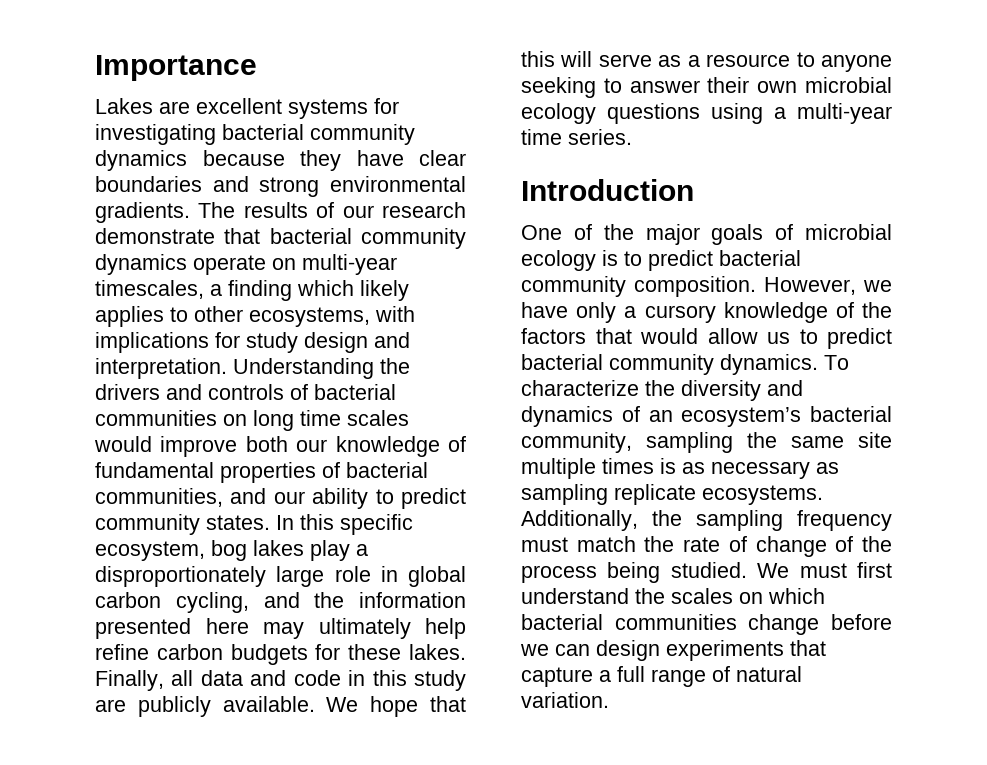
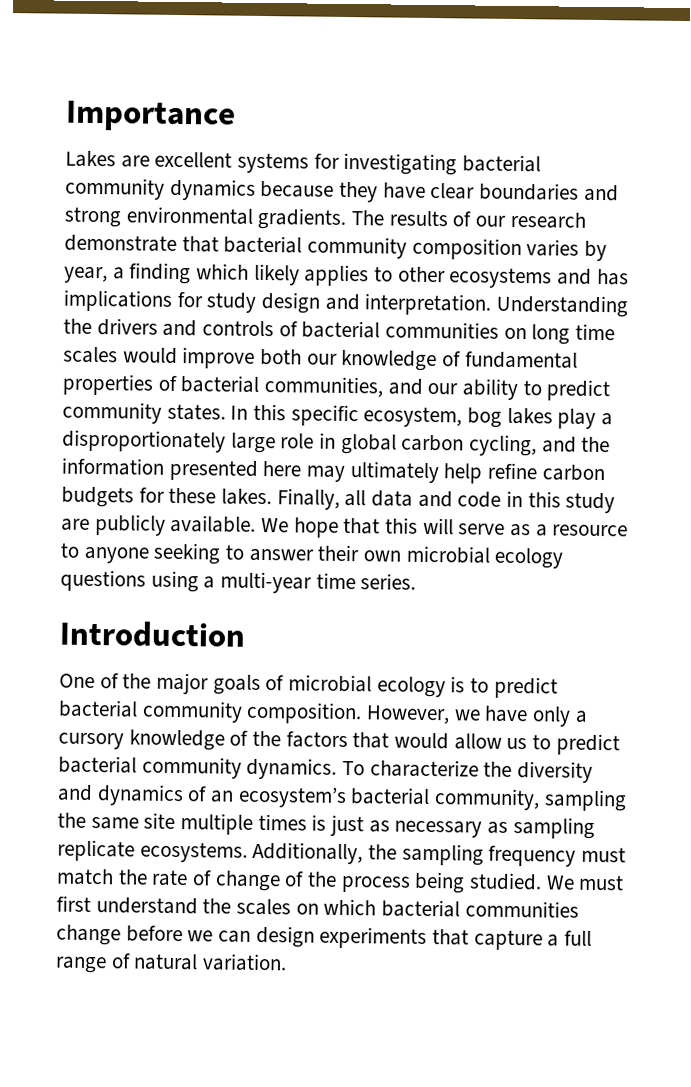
[95,254,397,275] [95,280,204,299] dynamics operate on multi-year timescales, -> [411,237,608,262] [64,266,108,284] composition varies by year,
[249,306,415,327] ecosystems, with -> [449,267,629,289] ecosystems and has
(676, 466) none -> [330,814,365,837] just

